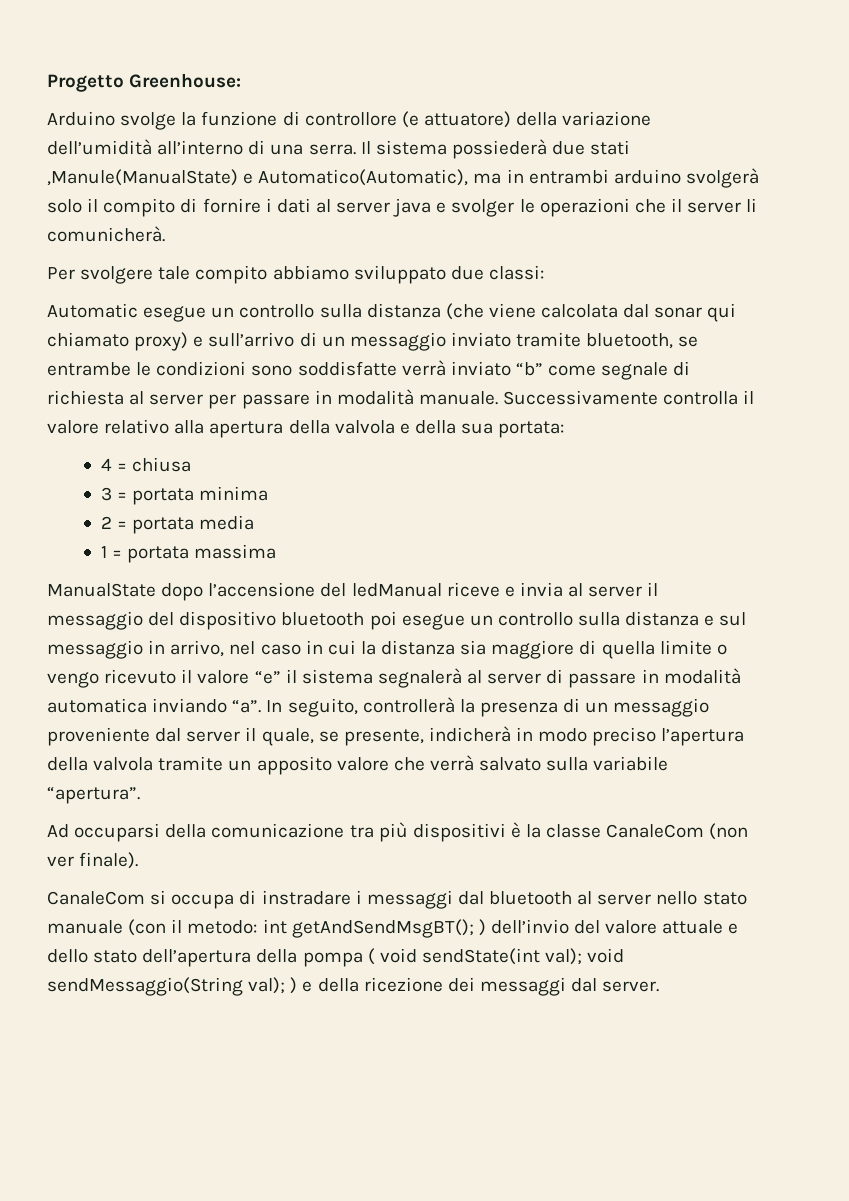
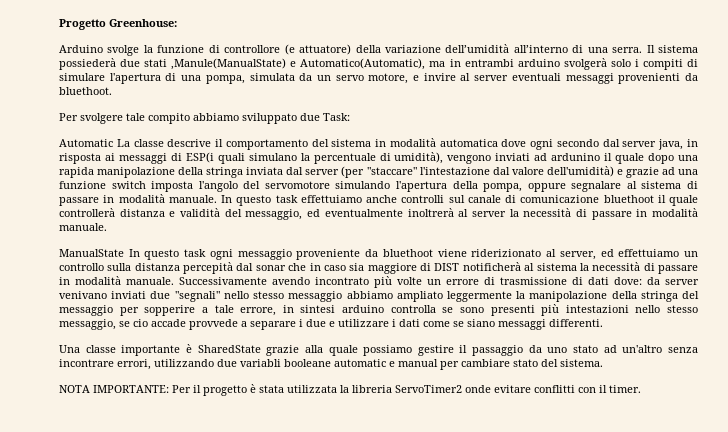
[87,198,758,217] [47,226,165,242] il compito di fornire i dati al server java e svolger le operazioni che il server li comunicherà. -> [634,59,698,70] [59,73,698,84] [59,87,112,95] i compiti di simulare l'apertura di una pompa, simulata da un servo motore, e invire al server eventuali messaggi provenienti da bluethoot.
[488,265,544,280] classi: -> [323,113,350,121] Task:
[143,303,737,322] [47,332,699,351] [47,360,691,380] [47,390,237,409] esegue un controllo sulla distanza (che viene calcolata dal sonar qui chiamato proxy) e sull’arrivo di un messaggio inviato tramite bluetooth, se entrambe le condizioni sono soddisfatte verrà inviato “b” come segnale di richiesta al server per -> [116,138,698,150] [59,152,699,164] [59,166,698,178] [59,181,698,192] [59,194,698,206] [59,208,698,220] [59,223,107,231] [59,249,699,260] [59,262,655,274] La classe descrive il comportamento del sistema in modalità automatica dove ogni secondo dal server java, in risposta ai messaggi di ESP(i quali simulano la percentuale di umidità), vengono inviati ad ardunino il quale dopo una rapida manipolazione della stringa inviata dal server (per "staccare" l'intestazione dal valore dell'umidità) e grazie ad una funzione switch imposta l'angolo del servomotore simulando l'apertura della pompa, oppure segnalare al sistema di passare in modalità manuale. In questo task effettuiamo anche controlli sul canale di comunicazione bluethoot il quale controllerà distanza e validità del messaggio, ed eventualmente inoltrerà al server la necessità di passare in modalità manuale. // ManualState In questo task ogni messaggio proveniente da bluethoot viene riderizionato al server, ed effettuiamo un controllo sulla distanza percepità dal sonar che in caso sia maggiore di DIST notificherà al sistema la necessità di
[663,390,755,405] [47,419,565,438] [100,457,191,472] [100,486,269,505] [100,515,255,534] [100,544,277,563] [47,582,659,601] [47,611,747,630] [47,640,727,659] [47,668,741,688] [47,697,710,717] [47,726,745,746] [47,755,669,775] [47,787,140,804] [47,822,749,842] [47,852,139,869] [47,890,747,909] [47,919,739,938] [47,948,625,967] [47,977,660,996] controlla il valore relativo alla apertura della valvola e della sua portata: // 4 = chiusa // 3 = portata minima // 2 = portata media // 1 = portata massima // ManualState dopo l’accensione del ledManual riceve e invia al server il messaggio del dispositivo bluetooth poi esegue un controllo sulla distanza e sul messaggio in arrivo, nel caso in cui la distanza sia maggiore di quella limite o vengo ricevuto il valore “e” il sistema segnalerà al server di passare in modalità automatica inviando “a”. In seguito, controllerà la presenza di un messaggio proveniente dal server il quale, se presente, indicherà in modo preciso l’apertura della valvola tramite un apposito valore che verrà salvato sulla variabile “apertura”. // Ad occuparsi della comunicazione tra più dispositivi è la classe CanaleCom (non ver finale). // CanaleCom si occupa di instradare i messaggi dal bluetooth al server nello stato manuale (con il metodo: int getAndSendMsgBT(); ) dell’invio del valore attuale e dello stato dell’apertura della pompa ( void sendState(int val); void sendMessaggio(String val); ) e della ricezione dei messaggi dal server. -> [272,276,699,288] [59,291,699,302] [59,304,698,316] [59,319,603,330] [59,344,698,356] [59,359,603,370] [59,384,641,396] avendo incontrato più volte un errore di trasmissione di dati dove: da server venivano inviati due "segnali" nello stesso messaggio abbiamo ampliato leggermente la manipolazione della stringa del messaggio per sopperire a tale errore, in sintesi arduino controlla se sono presenti più intestazioni nello stesso messaggio, se cio accade provvede a separare i due e utilizzare i dati come se siano messaggi differenti. // Una classe importante è SharedState grazie alla quale possiamo gestire il passaggio da uno stato ad un'altro senza incontrare errori, utilizzando due variabli booleane automatic e manual per cambiare stato del sistema. // NOTA IMPORTANTE: Per il progetto è stata utilizzata la libreria ServoTimer2 onde evitare conflitti con il timer.

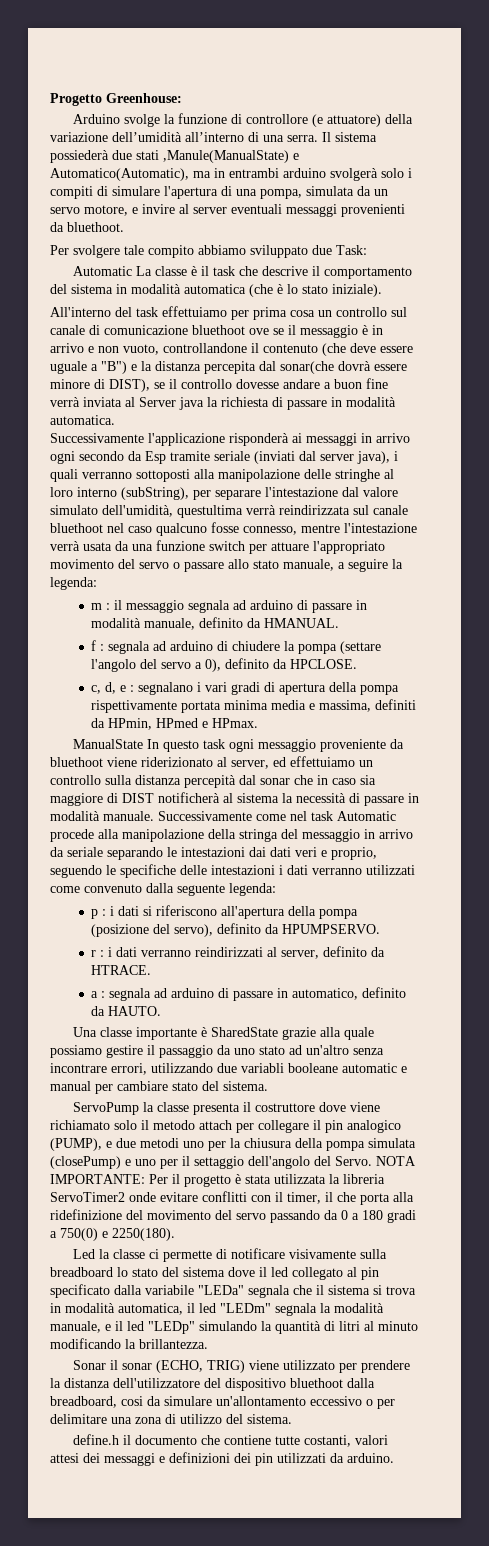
(164, 143) none -> [190,266,258,276] è il task che
[501,139,698,150] [59,152,699,164] [59,166,698,178] [59,181,698,192] [59,194,445,206] dove ogni secondo dal server java, in risposta ai messaggi di ESP(i quali simulano la percentuale di umidità), vengono inviati ad ardunino il quale dopo una rapida manipolazione della stringa inviata dal server (per "staccare" l'intestazione dal valore dell'umidità) e grazie ad una funzione switch imposta l'angolo del servomotore simulando l'apertura della pompa, oppure segnalare al sistema di passare in modalità manuale. In questo task effettuiamo anche controlli -> [249,284,382,297] [50,306,387,320] (che è lo stato iniziale). // All'interno del task effettuiamo per prima cosa un controllo
[657,195,698,206] [59,208,698,220] [59,223,107,231] il quale controllerà distanza e validità del messaggio, ed eventualmente inoltrerà al server la necessità di passare in modalità manuale. -> [249,325,383,338] [50,343,413,356] [50,361,407,374] [50,378,388,392] [50,397,396,410] [50,415,115,425] [50,433,410,446] [50,451,398,464] [50,469,394,482] [50,487,398,500] [50,505,408,518] [50,522,417,536] [50,540,385,554] [50,559,403,572] [50,577,97,590] [91,600,368,613] [91,617,340,630] [91,640,382,654] [91,658,358,672] [91,682,400,695] [91,699,417,713] [91,718,259,730] ove se il messaggio è in arrivo e non vuoto, controllandone il contenuto (che deve essere uguale a "B") e la distanza percepita dal sonar(che dovrà essere minore di DIST), se il controllo dovesse andare a buon fine verrà inviata al Server java la richiesta di passare in modalità automatica. // Successivamente l'applicazione risponderà ai messaggi in arrivo ogni secondo da Esp tramite seriale (inviati dal server java), i quali verranno sottoposti alla manipolazione delle stringhe al loro interno (subString), per separare l'intestazione dal valore simulato dell'umidità, questultima verrà reindirizzata sul canale bluethoot nel caso qualcuno fosse connesso, mentre l'intestazione verrà usata da una funzione switch per attuare l'appropriato movimento del servo o passare allo stato manuale, a seguire la legenda: // m : il messaggio segnala ad arduino di passare in modalità manuale, definito da HMANUAL. // f : segnala ad arduino di chiudere la pompa (settare l'angolo del servo a 0), definito da HPCLOSE. // c, d, e : segnalano i vari gradi di apertura della pompa rispettivamente portata minima media e massima, definiti da HPmin, HPmed e HPmax.
[272,276,699,288] [59,291,526,302] avendo incontrato più volte un errore di trasmissione di dati dove: da server venivano inviati due "segnali" nello stesso messaggio abbiamo ampliato leggermente la -> [256,811,396,821] [50,829,119,842] come nel task Automatic procede alla
[119,304,698,316] [59,319,603,330] per sopperire a tale errore, in sintesi arduino controlla se sono presenti più intestazioni nello stesso messaggio, se cio accade provvede a separare i due e utilizzare i dati come se siano messaggi differenti. -> [364,829,413,839] [50,847,377,860] [50,864,415,878] [50,883,276,896] [91,905,359,919] [91,923,381,937] [91,946,386,959] [91,965,152,975] [91,987,407,1001] [91,1006,162,1016] in arrivo da seriale separando le intestazioni dai dati veri e proprio, seguendo le specifiche delle intestazioni i dati verranno utilizzati come convenuto dalla seguente legenda: // p : i dati si riferiscono all'apertura della pompa (posizione del servo), definito da HPUMPSERVO. // r : i dati verranno reindirizzati al server, definito da HTRACE. // a : segnala ad arduino di passare in automatico, definito da HAUTO.
(603, 363) none -> [72,1102,380,1115] [50,1120,401,1133] [50,1138,416,1151] [50,1156,372,1169] ServoPump la classe presenta il costruttore dove viene richiamato solo il metodo attach per collegare il pin analogico (PUMP), e due metodi uno per la chiusura della pompa simulata (closePump) e uno per il settaggio dell'angolo del Servo.
[609,385,641,393] timer. -> [287,1192,414,1205] [50,1209,416,1223] [50,1228,175,1241] [72,1248,387,1262] [50,1267,379,1280] [50,1284,416,1298] [50,1303,384,1316] [50,1321,418,1334] [50,1338,208,1349] [72,1360,410,1373] [50,1378,375,1391] [50,1396,395,1409] [50,1414,292,1424] [72,1434,388,1447] [50,1452,394,1466] timer, il che porta alla ridefinizione del movimento del servo passando da 0 a 180 gradi a 750(0) e 2250(180). // Led la classe ci permette di notificare visivamente sulla breadboard lo stato del sistema dove il led collegato al pin specificato dalla variabile "LEDa" segnala che il sistema si trova in modalità automatica, il led "LEDm" segnala la modalità manuale, e il led "LEDp" simulando la quantità di litri al minuto modificando la brillantezza. // Sonar il sonar (ECHO, TRIG) viene utilizzato per prendere la distanza dell'utilizzatore del dispositivo bluethoot dalla breadboard, cosi da simulare un'allontamento eccessivo o per delimitare una zona di utilizzo del sistema. // define.h il documento che contiene tutte costanti, valori attesi dei messaggi e definizioni dei pin utilizzati da arduino.

